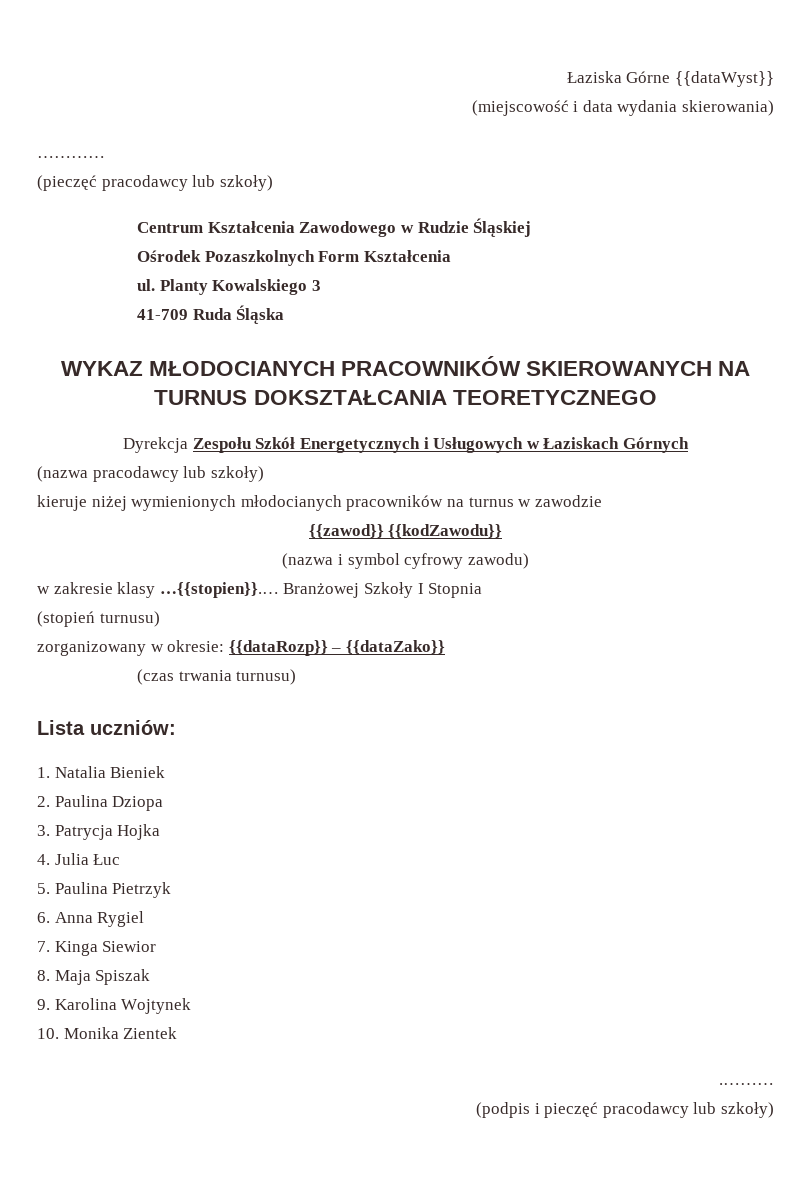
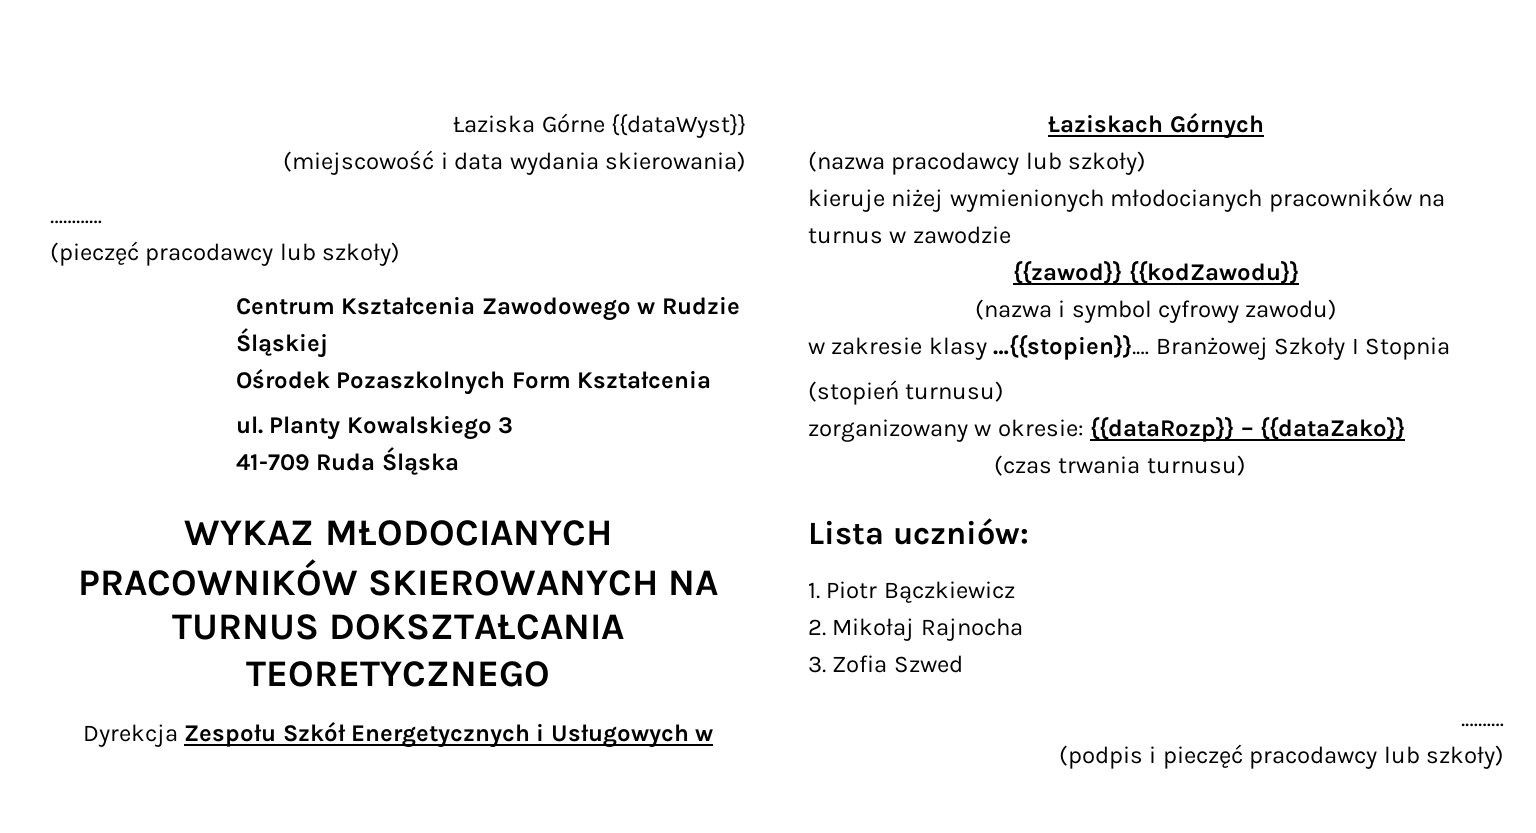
[54,766,166,778] Natalia Bieniek -> [826,581,1015,603] Piotr Bączkiewicz
[54,795,164,811] Paulina Dziopa -> [832,618,1023,641] Mikołaj Rajnocha
[54,824,161,840] [37,853,121,865] [37,882,172,898] [37,911,145,927] [37,941,157,956] [37,969,151,985] [37,998,192,1014] [37,1027,178,1039] Patrycja Hojka // 4. Julia Łuc // 5. Paulina Pietrzyk // 6. Anna Rygiel // 7. Kinga Siewior // 8. Maja Spiszak // 9. Karolina Wojtynek // 10. Monika Zientek -> [832,655,963,673] Zofia Szwed

